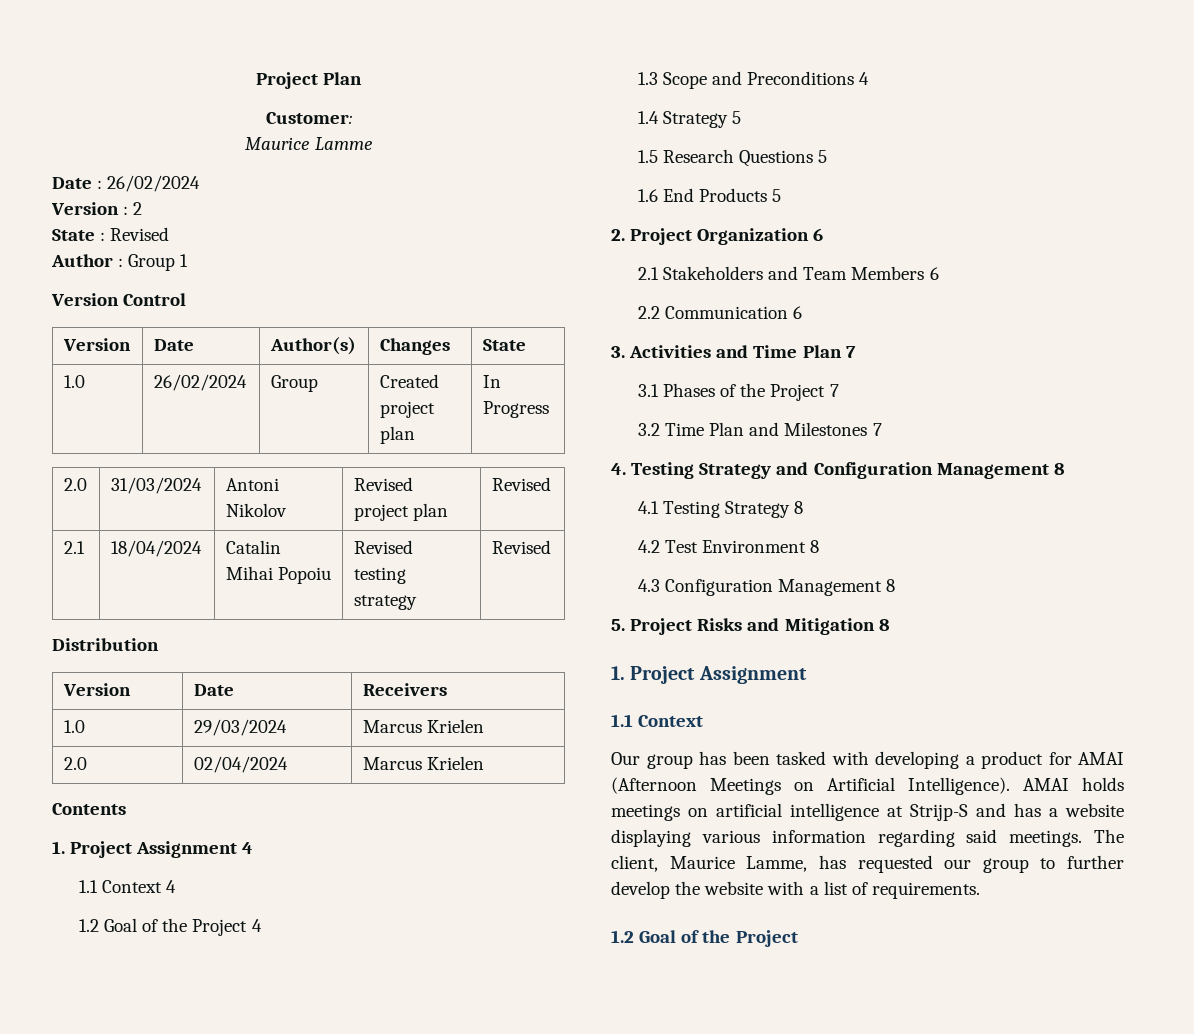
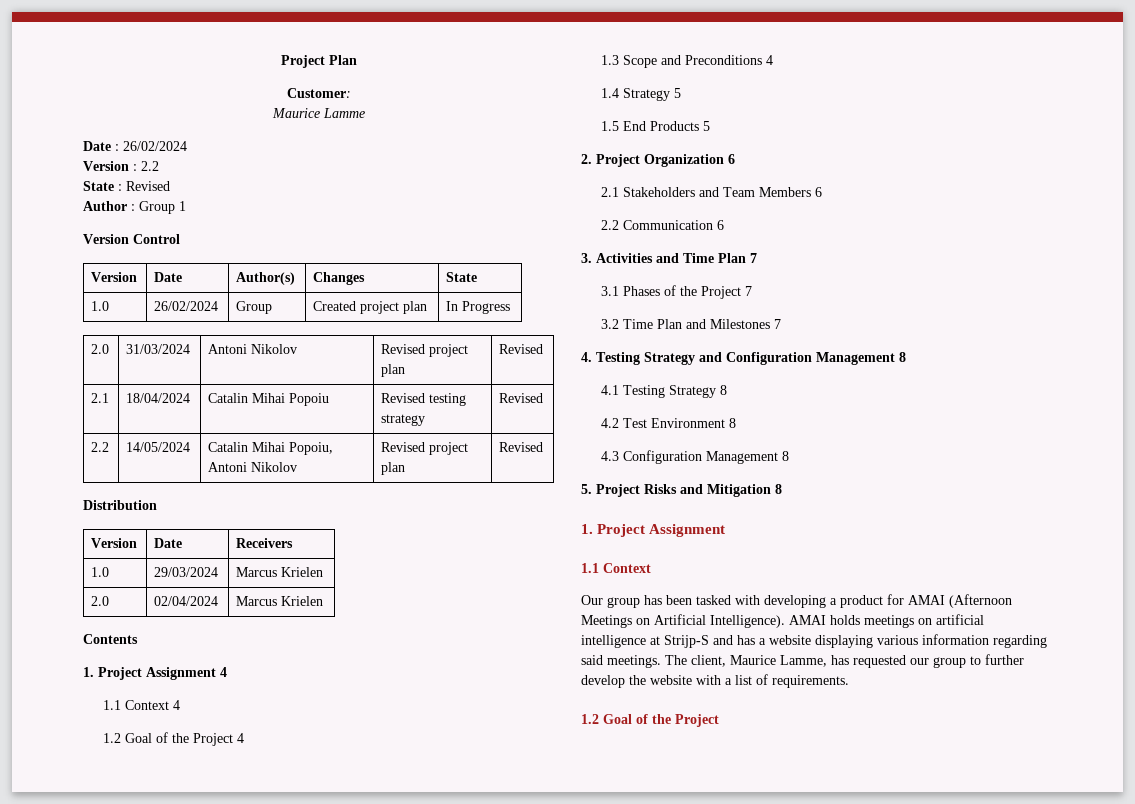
[133,202,143,215] 2 -> [141,161,159,171] 2.2
(551, 547) none -> [91,442,110,452] [126,442,191,452] [208,442,334,455] [208,462,298,472] [381,442,469,455] [381,462,406,475] [499,442,544,452] // 2.2 | 14/05/2024 | Catalin Mihai Popoiu, Antoni Nikolov | Revised project plan | Revised
[662,149,828,167] [637,189,658,202] Research Questions 5 // 1.6 -> (619, 126) none

